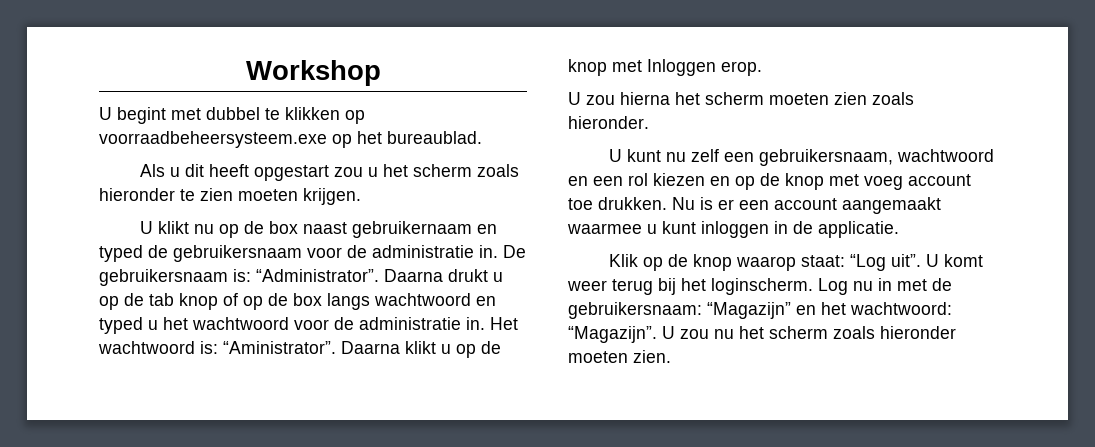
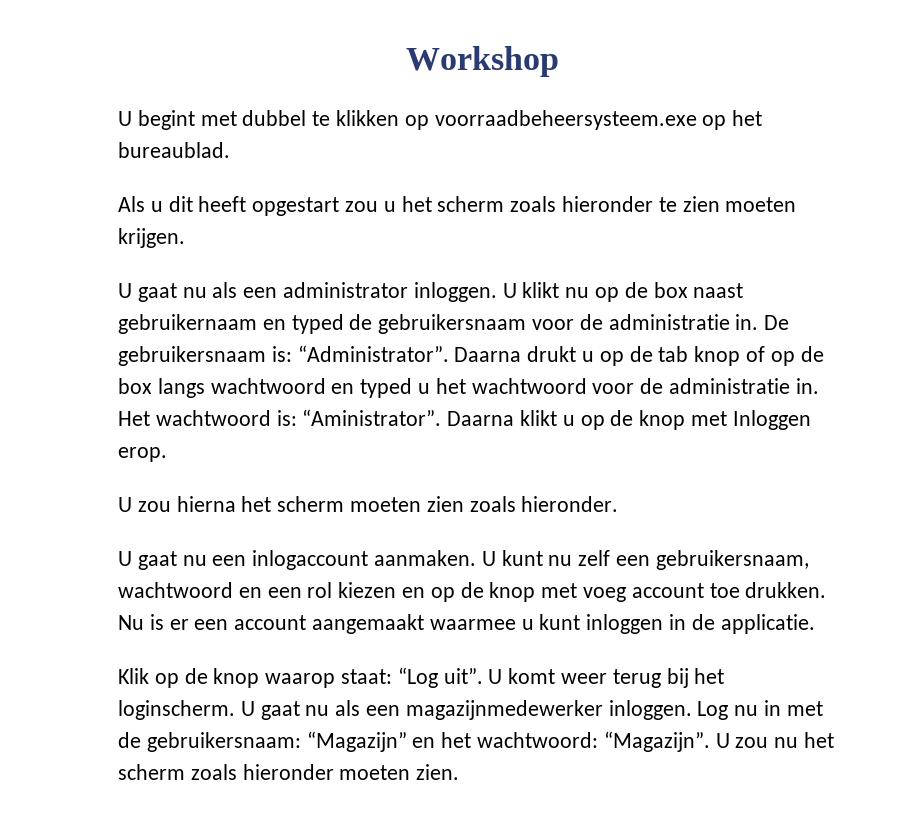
(153, 227) none -> [137,282,517,302] gaat nu als een administrator inloggen. U
(622, 155) none -> [137,550,496,570] gaat nu een inlogaccount aanmaken. U
(813, 286) none -> [240,700,692,720] U gaat nu als een magazijnmedewerker inloggen.

